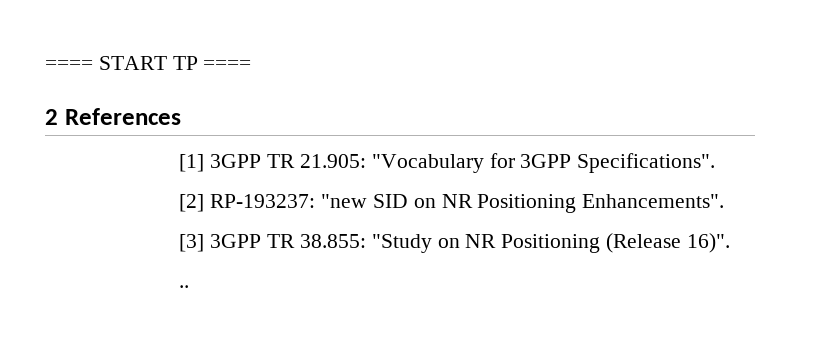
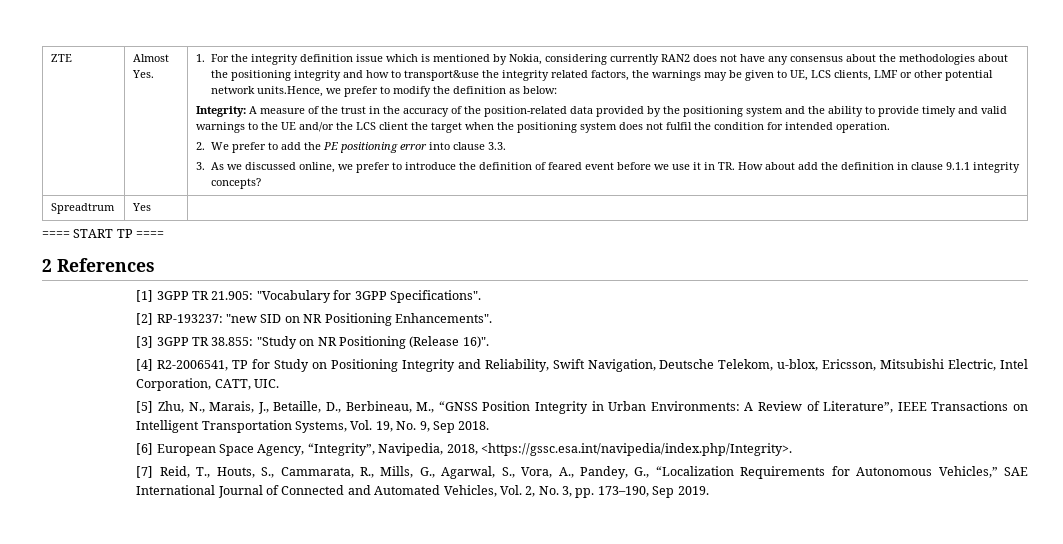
(45, 65) none -> [51,54,73,62] [133,54,170,62] [132,70,155,78] [196,54,1008,65] [210,70,993,81] [210,86,557,97] [196,106,1008,117] [196,122,891,133] [196,142,506,153] [196,162,1020,173] [210,178,261,189] [51,203,116,214] [132,203,152,211] ZTE | Almost Yes. | 1. For the integrity definition issue which is mentioned by Nokia, considering currently RAN2 does not have any consensus about the methodologies about the positioning integrity and how to transport&use the integrity related factors, the warnings may be given to UE, LCS clients, LMF or other potential network units.Hence, we prefer to modify the definition as below: // Integrity: A measure of the trust in the accuracy of the position-related data provided by the positioning system and the ability to provide timely and valid warnings to the UE and/or the LCS client the target when the positioning system does not fulfil the condition for intended operation. // 2. We prefer to add the PE positioning error into clause 3.3. // 3. As we discussed online, we prefer to introduce the definition of feared event before we use it in TR. How about add the definition in clause 9.1.1 integrity concepts? // Spreadtrum | Yes | //
[179,285,190,288] .. -> [136,359,1028,372] [136,378,280,391] [136,401,1028,414] [136,420,490,433] [136,443,792,456] [136,466,1028,479] [136,485,709,498] [4] R2-2006541, TP for Study on Positioning Integrity and Reliability, Swift Navigation, Deutsche Telekom, u-blox, Ericsson, Mitsubishi Electric, Intel Corporation, CATT, UIC. // [5] Zhu, N., Marais, J., Betaille, D., Berbineau, M., “GNSS Position Integrity in Urban Environments: A Review of Literature”, IEEE Transactions on Intelligent Transportation Systems, Vol. 19, No. 9, Sep 2018. // [6] European Space Agency, “Integrity”, Navipedia, 2018, <https://gssc.esa.int/navipedia/index.php/Integrity>. // [7] Reid, T., Houts, S., Cammarata, R., Mills, G., Agarwal, S., Vora, A., Pandey, G., “Localization Requirements for Autonomous Vehicles,” SAE International Journal of Connected and Automated Vehicles, Vol. 2, No. 3, pp. 173–190, Sep 2019.

